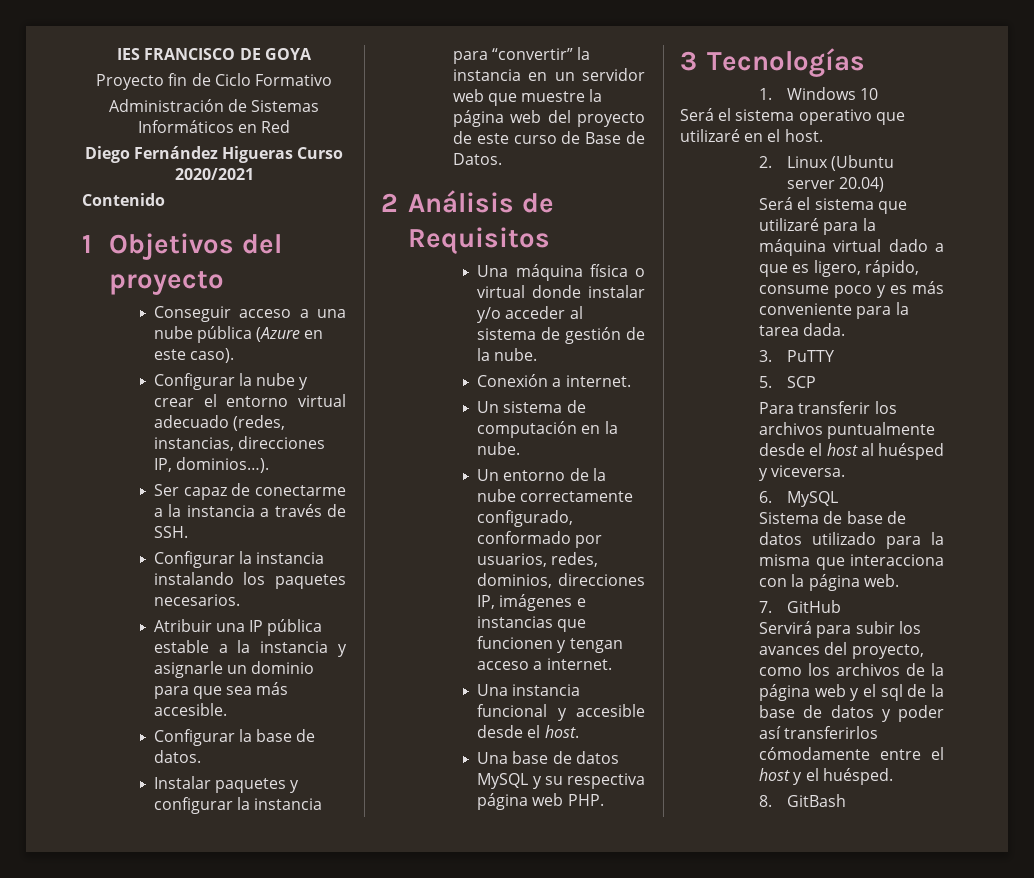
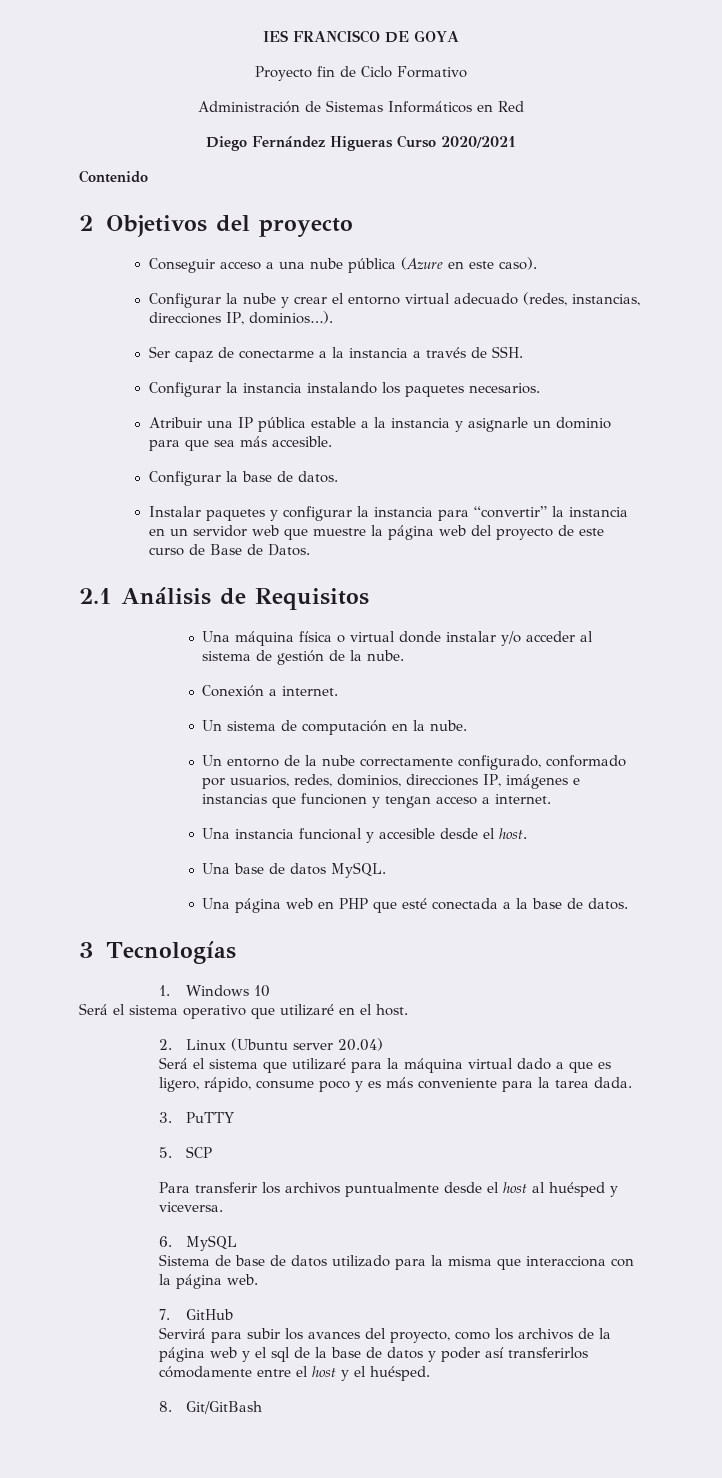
[82,235,92,253] 1 -> [79,215,93,231] 2
[381,193,398,212] 2 -> [79,588,112,604] 2.1
[477,773,645,789] [477,793,604,810] MySQL y su respectiva página web PHP. -> [331,862,387,878] [202,898,629,913] MySQL. // Una página web en PHP que esté conectada a la base de datos.
[786,794,846,807] GitBash -> [185,1401,262,1414] Git/GitBash

